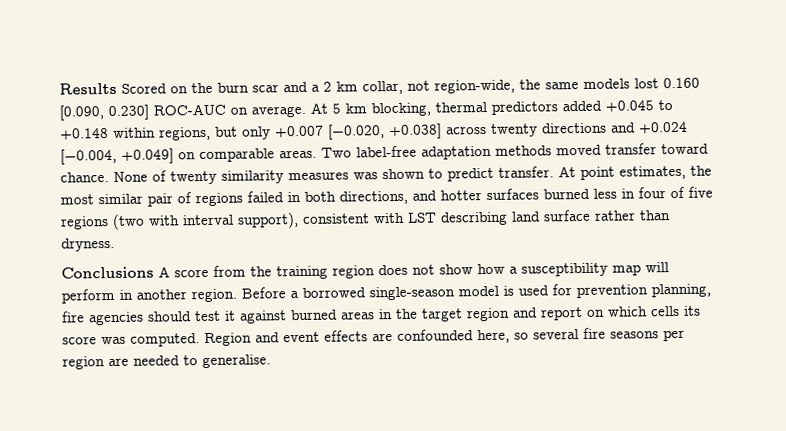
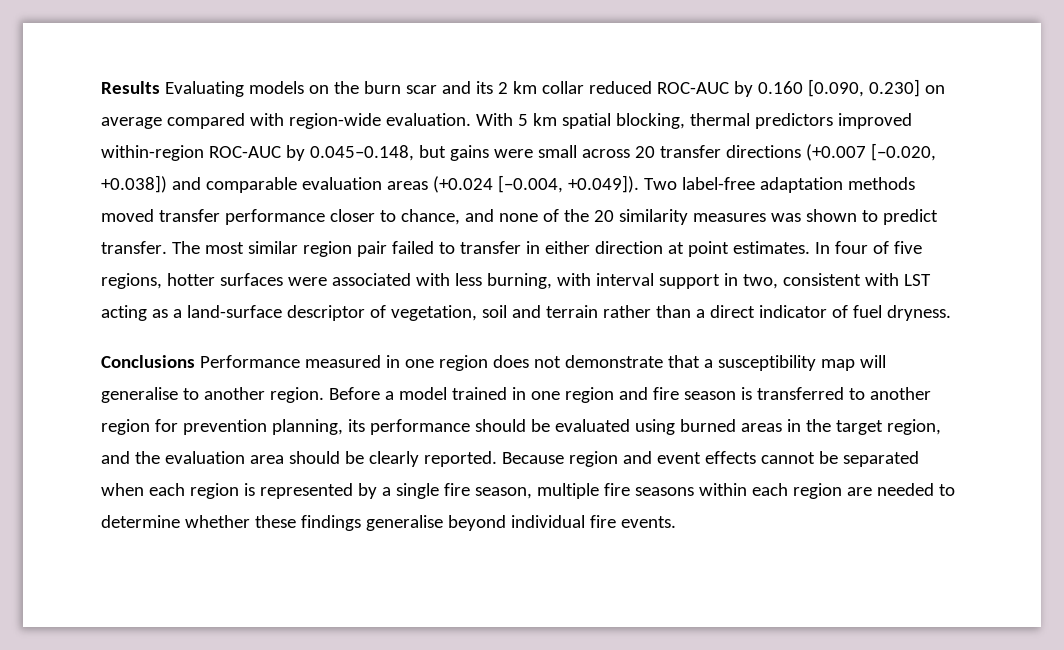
[121,83,167,94] Scored -> [164,81,304,97] Evaluating models
[311,84,320,92] a -> [475,81,493,94] its
[362,77,700,95] [59,102,328,121] collar, not region-wide, the same models lost 0.160 [0.090, 0.230] ROC-AUC on average. At -> [541,79,945,97] [101,113,513,129] collar reduced ROC-AUC by 0.160 [0.090, 0.230] on average compared with region-wide evaluation. With
(367, 108) none -> [561,113,611,129] spatial
[562,100,673,112] [60,121,688,141] [60,148,317,165] added +0.045 to +0.148 within regions, but only +0.007 [−0.020, +0.038] across twenty directions and +0.024 [−0.004, +0.049] on comparable areas. -> [837,113,912,129] [101,143,936,161] [101,175,639,193] improved within-region ROC-AUC by 0.045–0.148, but gains were small across 20 transfer directions (+0.007 [−0.020, +0.038]) and comparable evaluation areas (+0.024 [−0.004, +0.049]).
[661,143,709,155] [60,170,217,185] toward chance. None of twenty -> [224,209,614,225] performance closer to chance, and none of the 20
[558,165,712,181] [60,186,713,207] [60,209,671,230] [61,237,115,252] [61,265,328,280] At point estimates, the most similar pair of regions failed in both directions, and hotter surfaces burned less in four of five regions (two with interval support), consistent with LST describing land surface rather than dryness. // Conclusions A score from the training -> [171,241,922,257] [101,273,931,289] [101,305,951,321] [101,355,434,368] The most similar region pair failed to transfer in either direction at point estimates. In four of five regions, hotter surfaces were associated with less burning, with interval support in two, consistent with LST acting as a land-surface descriptor of vegetation, soil and terrain rather than a direct indicator of fuel dryness. // Conclusions Performance measured in one
[439,263,505,275] show how -> [564,355,700,368] demonstrate that
[61,288,133,304] perform in -> [101,387,199,403] generalise to
[302,283,711,301] [62,310,287,326] borrowed single-season model is used for prevention planning, fire agencies should test it against -> [398,387,931,403] [101,419,675,435] model trained in one region and fire season is transferred to another region for prevention planning, its performance should be evaluated using
[466,305,701,322] [62,327,685,347] [62,354,271,370] region and report on which cells its score was computed. Region and event effects are confounded here, so several fire seasons per region are needed to generalise. -> [886,419,941,435] [101,451,919,467] [101,483,955,499] [101,515,676,531] region, and the evaluation area should be clearly reported. Because region and event effects cannot be separated when each region is represented by a single fire season, multiple fire seasons within each region are needed to determine whether these findings generalise beyond individual fire events.

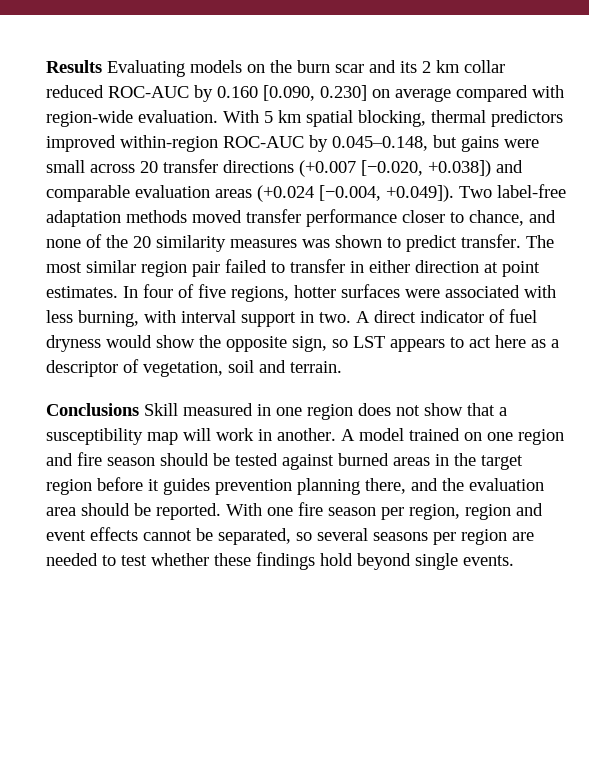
[742,273,931,289] [101,305,147,321] two, consistent with LST acting -> [319,309,537,323] [46,335,526,352] two. A direct indicator of fuel dryness would show the opposite sign, so LST appears to act here
[186,305,282,318] land-surface -> (559, 343) none
[545,305,951,321] terrain rather than a direct indicator of fuel dryness. -> [290,361,342,373] terrain.
[199,355,300,368] Performance -> [144,403,178,416] Skill
[564,355,663,368] demonstrate -> [424,403,463,416] show
[101,387,394,403] generalise to another region. Before a -> [216,428,355,441] work in another. A
[511,387,526,400] in -> [464,432,482,441] on
[740,387,931,400] [101,419,675,435] is transferred to another region for prevention planning, its performance should be evaluated using -> [160,453,334,470] should be tested against
[886,419,941,435] region, -> [46,477,406,495] region before it guides prevention planning there,
[368,451,564,467] clearly reported. Because -> [156,502,460,520] reported. With one fire season per region,
[842,451,919,467] [101,483,788,499] separated when each region is represented by a single fire season, multiple fire seasons within each -> [218,528,456,545] separated, so several seasons per
[101,515,180,528] determine -> [121,555,147,566] test
[365,515,616,531] generalise beyond individual fire -> [320,553,458,570] hold beyond single

